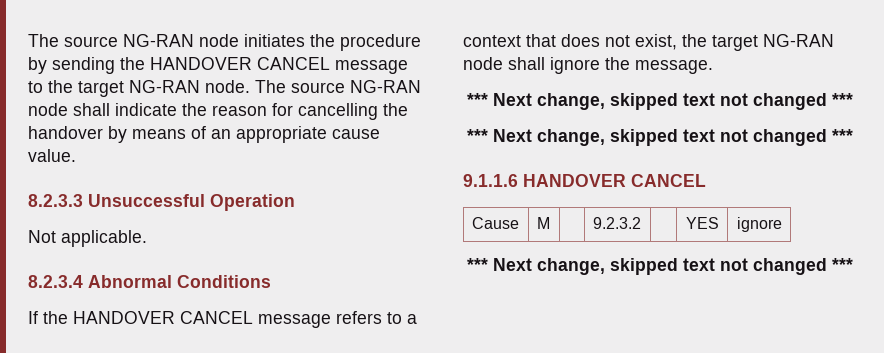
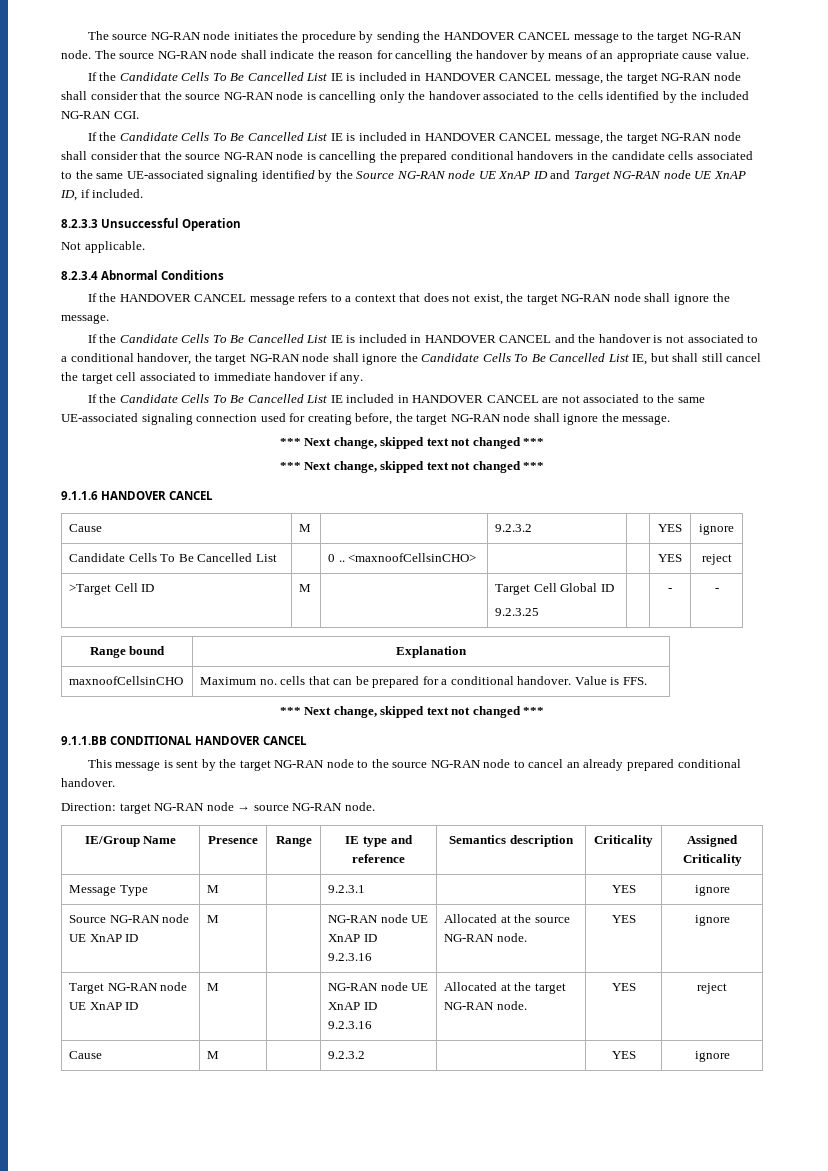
(76, 155) none -> [87,72,741,84] [61,91,749,103] [61,111,139,119] [87,132,741,144] [61,151,753,163] [61,170,746,182] [60,189,144,201] // If the Candidate Cells To Be Cancelled List IE is included in HANDOVER CANCEL message, the target NG-RAN node shall consider that the source NG-RAN node is cancelling only the handover associated to the cells identified by the included NG-RAN CGI. // If the Candidate Cells To Be Cancelled List IE is included in HANDOVER CANCEL message, the target NG-RAN node shall consider that the source NG-RAN node is cancelling the prepared conditional handovers in the candidate cells associated to the same UE-associated signaling identified by the Source NG-RAN node UE XnAP ID and Target NG-RAN node UE XnAP ID, if included.
(713, 67) none -> [87,334,759,343] [61,353,762,365] [61,372,364,384] [87,394,705,403] [61,413,671,425] // If the Candidate Cells To Be Cancelled List IE is included in HANDOVER CANCEL and the handover is not associated to a conditional handover, the target NG-RAN node shall ignore the Candidate Cells To Be Cancelled List IE, but shall still cancel the target cell associated to immediate handover if any. // If the Candidate Cells To Be Cancelled List IE included in HANDOVER CANCEL are not associated to the same UE-associated signaling connection used for creating before, the target NG-RAN node shall ignore the message.
[466,258,853,275] // *** Next change, skipped text not changed *** -> [69,553,277,562] [328,553,477,562] [658,554,682,562] [701,554,732,565] [69,583,155,595] [299,584,312,592] [495,583,614,595] [495,608,540,616] [668,588,672,592] [714,588,719,592] [89,646,166,658] [396,646,467,658] [69,676,184,685] [200,676,647,688] [279,706,545,718] [61,736,308,745] [87,759,741,771] [61,778,115,787] [61,802,375,814] [84,836,177,847] [208,836,258,844] [275,836,312,847] [345,835,413,847] [352,854,405,863] [449,835,574,847] [594,835,653,847] [687,835,738,847] [682,854,742,866] [69,885,148,896] [207,885,220,893] [328,885,366,893] [611,885,636,893] [694,885,730,896] [69,914,190,923] [69,934,139,942] [207,915,220,923] [328,914,429,923] [328,934,377,942] [328,953,373,961] [444,914,570,923] [444,933,527,942] [611,915,636,923] [694,915,730,926] [69,982,188,994] [69,1002,139,1010] [207,983,220,991] [328,982,429,991] [328,1002,377,1010] [328,1021,373,1029] [444,982,566,994] [444,1001,527,1010] [611,983,636,991] [697,983,727,994] [69,1051,103,1059] [207,1051,220,1059] [328,1051,366,1059] [611,1051,636,1059] [694,1051,730,1062] // Candidate Cells To Be Cancelled List | | 0 .. <maxnoofCellsinCHO> | | | YES | reject // >Target Cell ID | M | | Target Cell Global ID // 9.2.3.25 | | - | - // Range bound | Explanation // maxnoofCellsinCHO | Maximum no. cells that can be prepared for a conditional handover. Value is FFS. // *** Next change, skipped text not changed *** // 9.1.1.BB CONDITIONAL HANDOVER CANCEL // This message is sent by the target NG-RAN node to the source NG-RAN node to cancel an already prepared conditional handover. // Direction: target NG-RAN node → source NG-RAN node. // IE/Group Name | Presence | Range | IE type and reference | Semantics description | Criticality | Assigned Criticality // Message Type | M | | 9.2.3.1 | | YES | ignore // Source NG-RAN node UE XnAP ID | M | | NG-RAN node UE XnAP ID // 9.2.3.16 | Allocated at the source NG-RAN node. | YES | ignore // Target NG-RAN node UE XnAP ID | M | | NG-RAN node UE XnAP ID // 9.2.3.16 | Allocated at the target NG-RAN node. | YES | reject // Cause | M | | 9.2.3.2 | | YES | ignore

